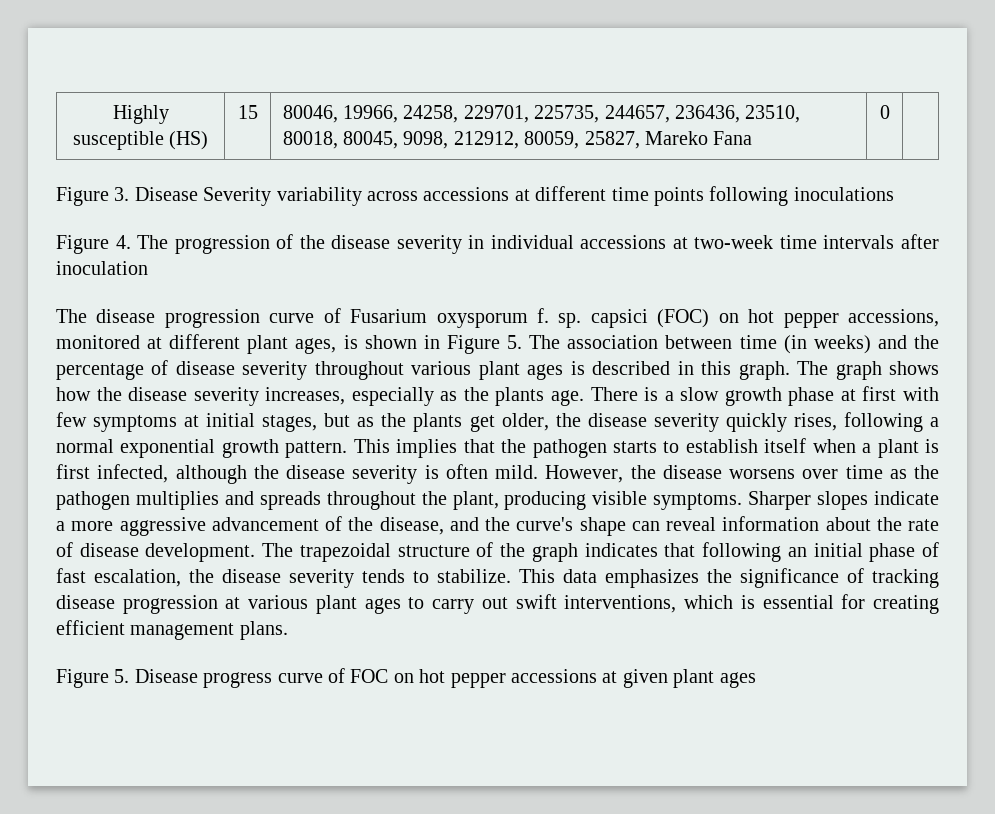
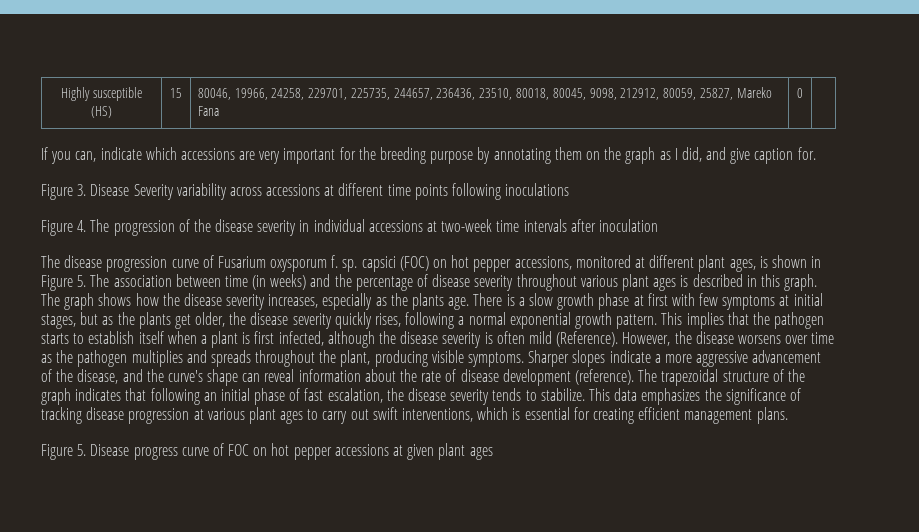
(890, 112) none -> [41,147,816,164] // If you can, indicate which accessions are very important for the breeding purpose by annotating them on the graph as I did, and give caption for.
[495,465,538,479] mild. -> [528,331,619,347] mild (Reference).
[145,543,256,562] development. -> [502,369,634,386] development (reference).

